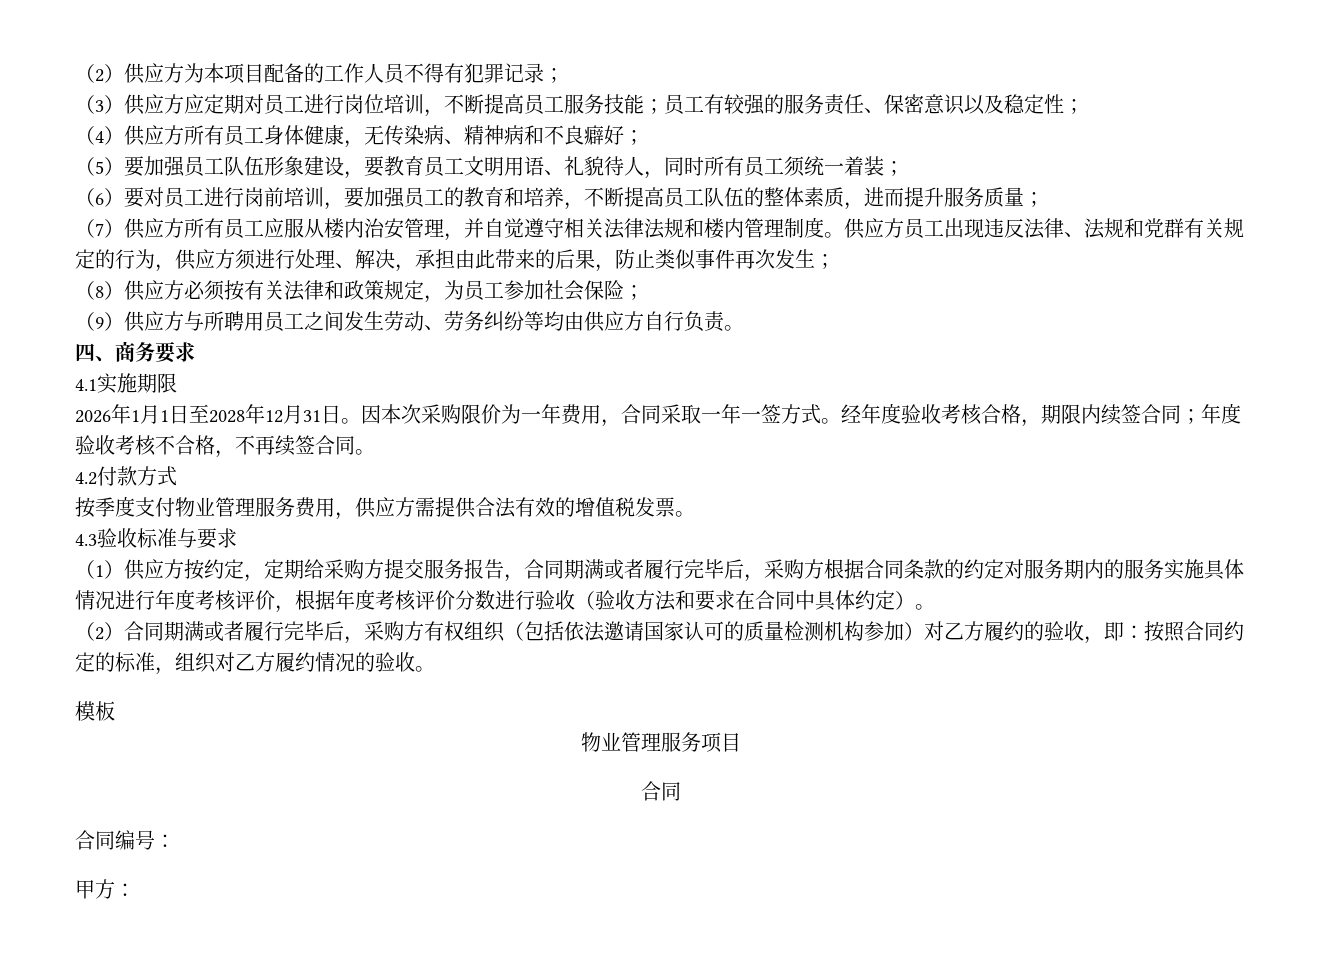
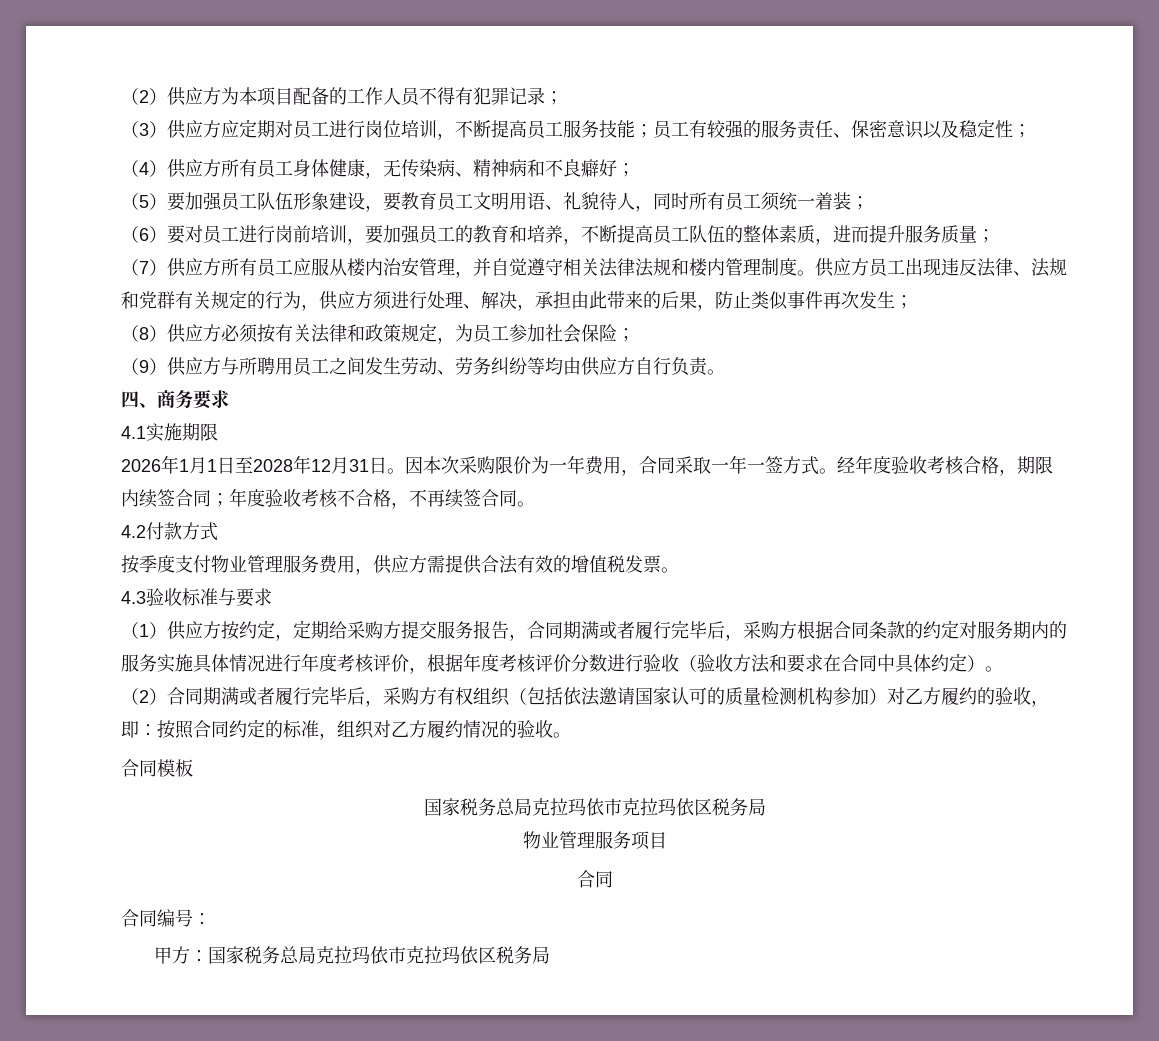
(435, 669) none -> [121,759,157,777] 合同
(115, 711) none -> [424,798,766,816] // 国家税务总局克拉玛依市克拉玛依区税务局
(135, 890) none -> [207,946,550,964] 国家税务总局克拉玛依市克拉玛依区税务局

